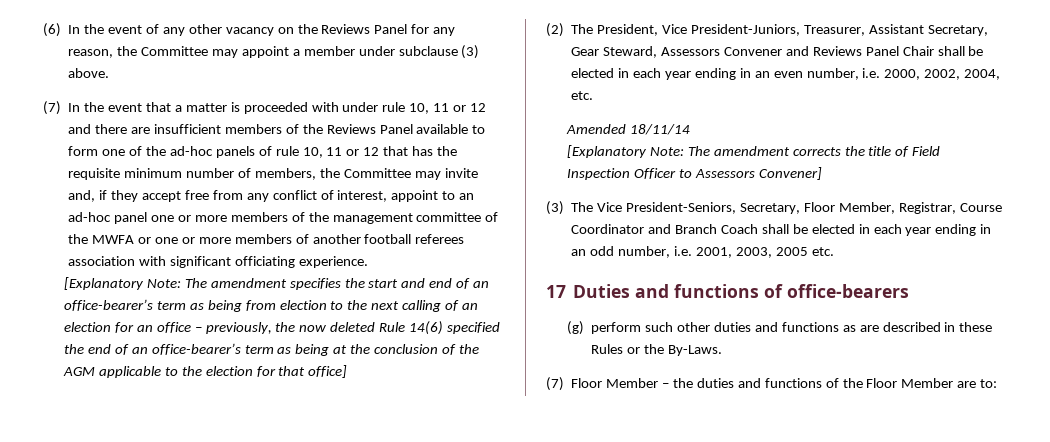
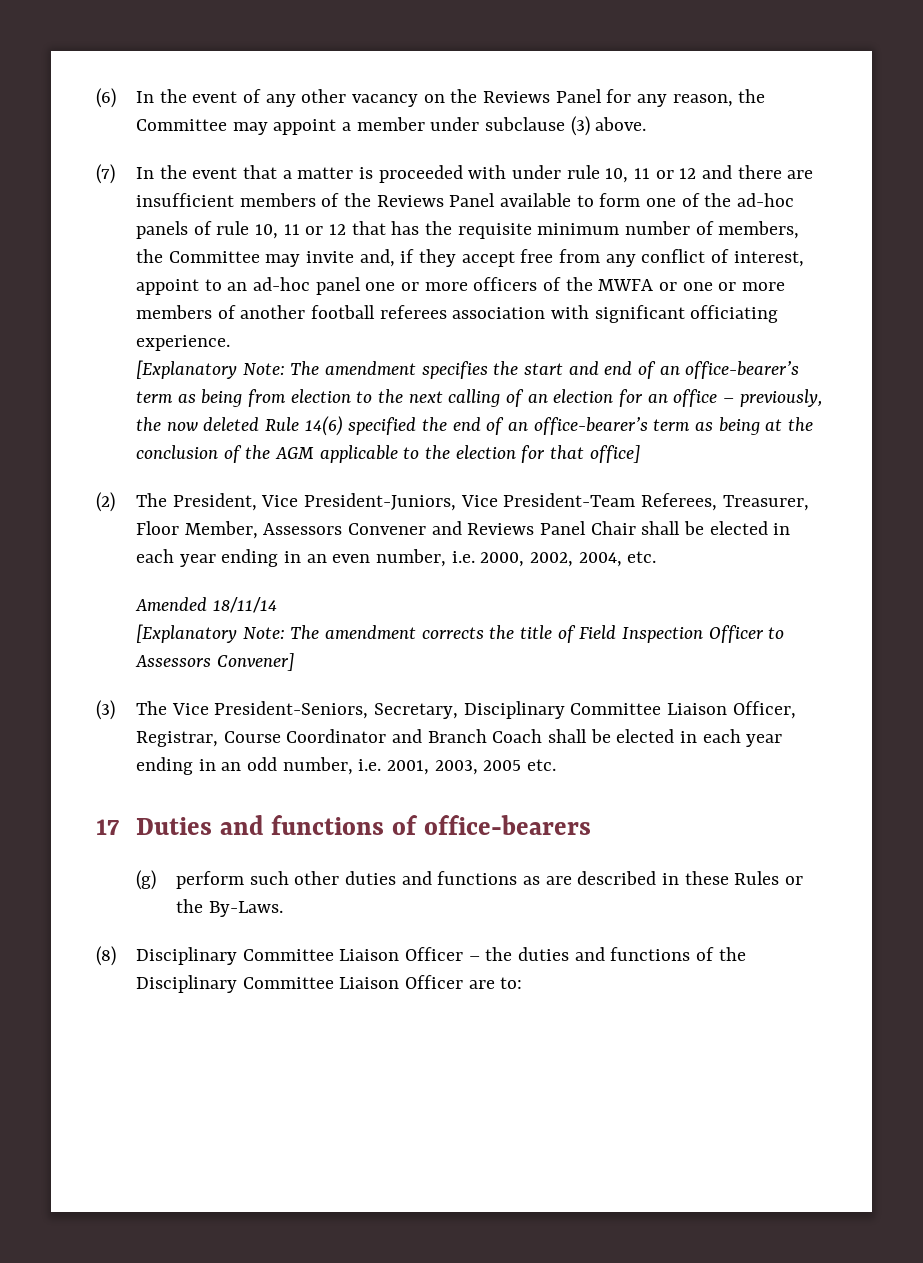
[230,212,482,224] members of the management committee -> [473,277,538,291] officers
[803,24,988,36] [571,46,658,58] Treasurer, Assistant Secretary, Gear Steward, -> [460,493,809,511] [136,521,258,539] Vice President-Team Referees, Treasurer, Floor Member,
[803,202,895,214] Floor Member, -> [463,701,796,719] Disciplinary Committee Liaison Officer,
[546,377,659,391] (7) Floor Member -> [96,946,464,966] (8) Disciplinary Committee Liaison Officer
[866,378,954,388] Floor Member -> [136,975,464,993] Disciplinary Committee Liaison Officer

